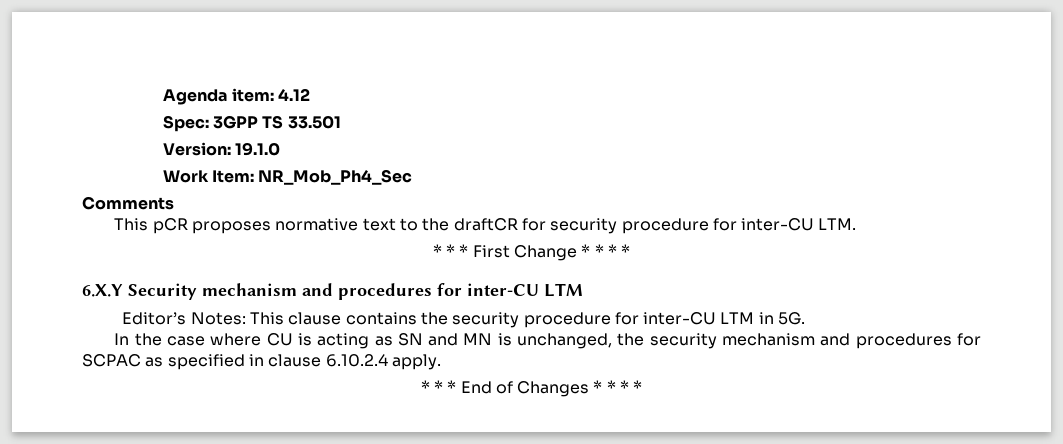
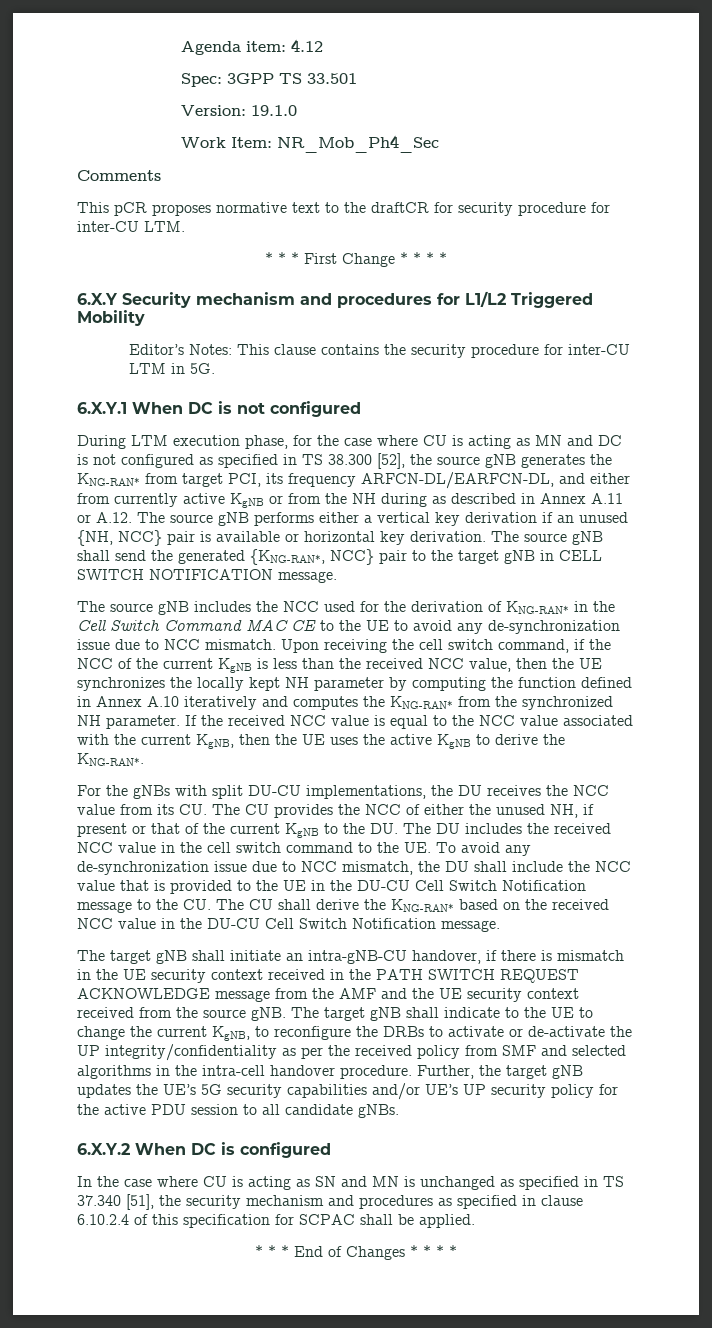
[467,283,583,297] inter-CU LTM -> [465,291,593,308] [77,310,145,326] L1/L2 Triggered Mobility
(806, 318) none -> [77,401,361,417] [77,435,622,449] [77,453,612,469] [77,472,630,489] [77,493,623,508] [77,512,628,526] [77,530,603,546] [77,549,602,565] [77,569,337,583] [77,601,615,615] [77,619,620,634] [77,639,611,653] [77,658,602,673] [77,677,632,691] [77,696,613,710] [77,715,633,729] [77,734,565,749] [77,753,144,766] [77,785,609,799] [77,804,594,818] [77,823,611,838] [77,842,531,856] [77,861,631,875] [77,880,586,894] [77,899,609,913] [77,918,500,932] [77,950,624,964] [77,969,579,983] [77,988,579,1002] [77,1007,593,1021] [77,1026,632,1041] [77,1044,626,1061] [77,1065,583,1079] [77,1083,618,1100] [77,1104,399,1118] [77,1142,331,1158] // 6.X.Y.1 When DC is not configured // During LTM execution phase, for the case where CU is acting as MN and DC is not configured as specified in TS 38.300 [52], the source gNB generates the KNG-RAN* from target PCI, its frequency ARFCN-DL/EARFCN-DL, and either from currently active KgNB or from the NH during as described in Annex A.11 or A.12. The source gNB performs either a vertical key derivation if an unused {NH, NCC} pair is available or horizontal key derivation. The source gNB shall send the generated {KNG-RAN*, NCC} pair to the target gNB in CELL SWITCH NOTIFICATION message. // The source gNB includes the NCC used for the derivation of KNG-RAN* in the Cell Switch Command MAC CE to the UE to avoid any de-synchronization issue due to NCC mismatch. Upon receiving the cell switch command, if the NCC of the current KgNB is less than the received NCC value, then the UE synchronizes the locally kept NH parameter by computing the function defined in Annex A.10 iteratively and computes the KNG-RAN* from the synchronized NH parameter. If the received NCC value is equal to the NCC value associated with the current KgNB, then the UE uses the active KgNB to derive the KNG-RAN*. // For the gNBs with split DU-CU implementations, the DU receives the NCC value from its CU. The CU provides the NCC of either the unused NH, if present or that of the current KgNB to the DU. The DU includes the received NCC value in the cell switch command to the UE. To avoid any de-synchronization issue due to NCC mismatch, the DU shall include the NCC value that is provided to the UE in the DU-CU Cell Switch Notification message to the CU. The CU shall derive the KNG-RAN* based on the received NCC value in the DU-CU Cell Switch Notification message. // The target gNB shall initiate an intra-gNB-CU handover, if there is mismatch in the UE security context received in the PATH SWITCH REQUEST ACKNOWLEDGE message from the AMF and the UE security context received from the source gNB. The target gNB shall indicate to the UE to change the current KgNB, to reconfigure the DRBs to activate or de-activate the UP integrity/confidentiality as per the received policy from SMF and selected algorithms in the intra-cell handover procedure. Further, the target gNB updates the UE’s 5G security capabilities and/or UE’s UP security policy for the active PDU session to all candidate gNBs. // 6.X.Y.2 When DC is configured
[517,333,613,349] unchanged, -> [420,1176,624,1190] [77,1194,154,1210] unchanged as specified in TS 37.340 [51],
[957,333,981,346] [82,354,141,367] for SCPAC -> (433, 1202) none
[391,354,441,370] apply. -> [134,1214,475,1228] of this specification for SCPAC shall be applied.

